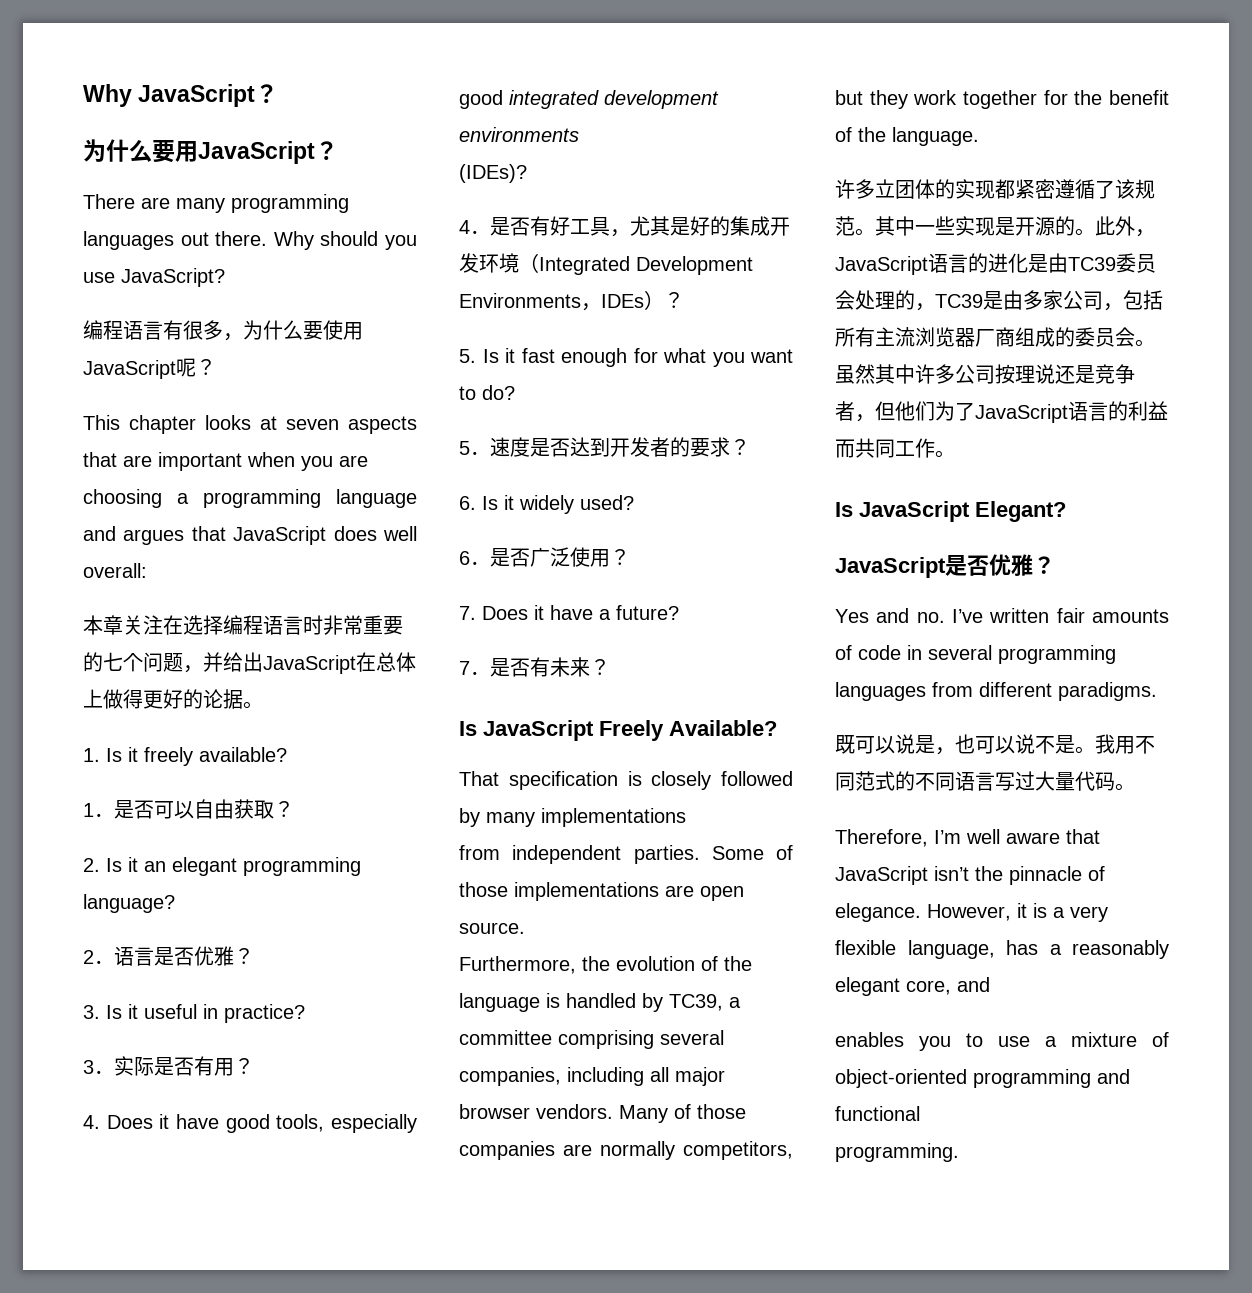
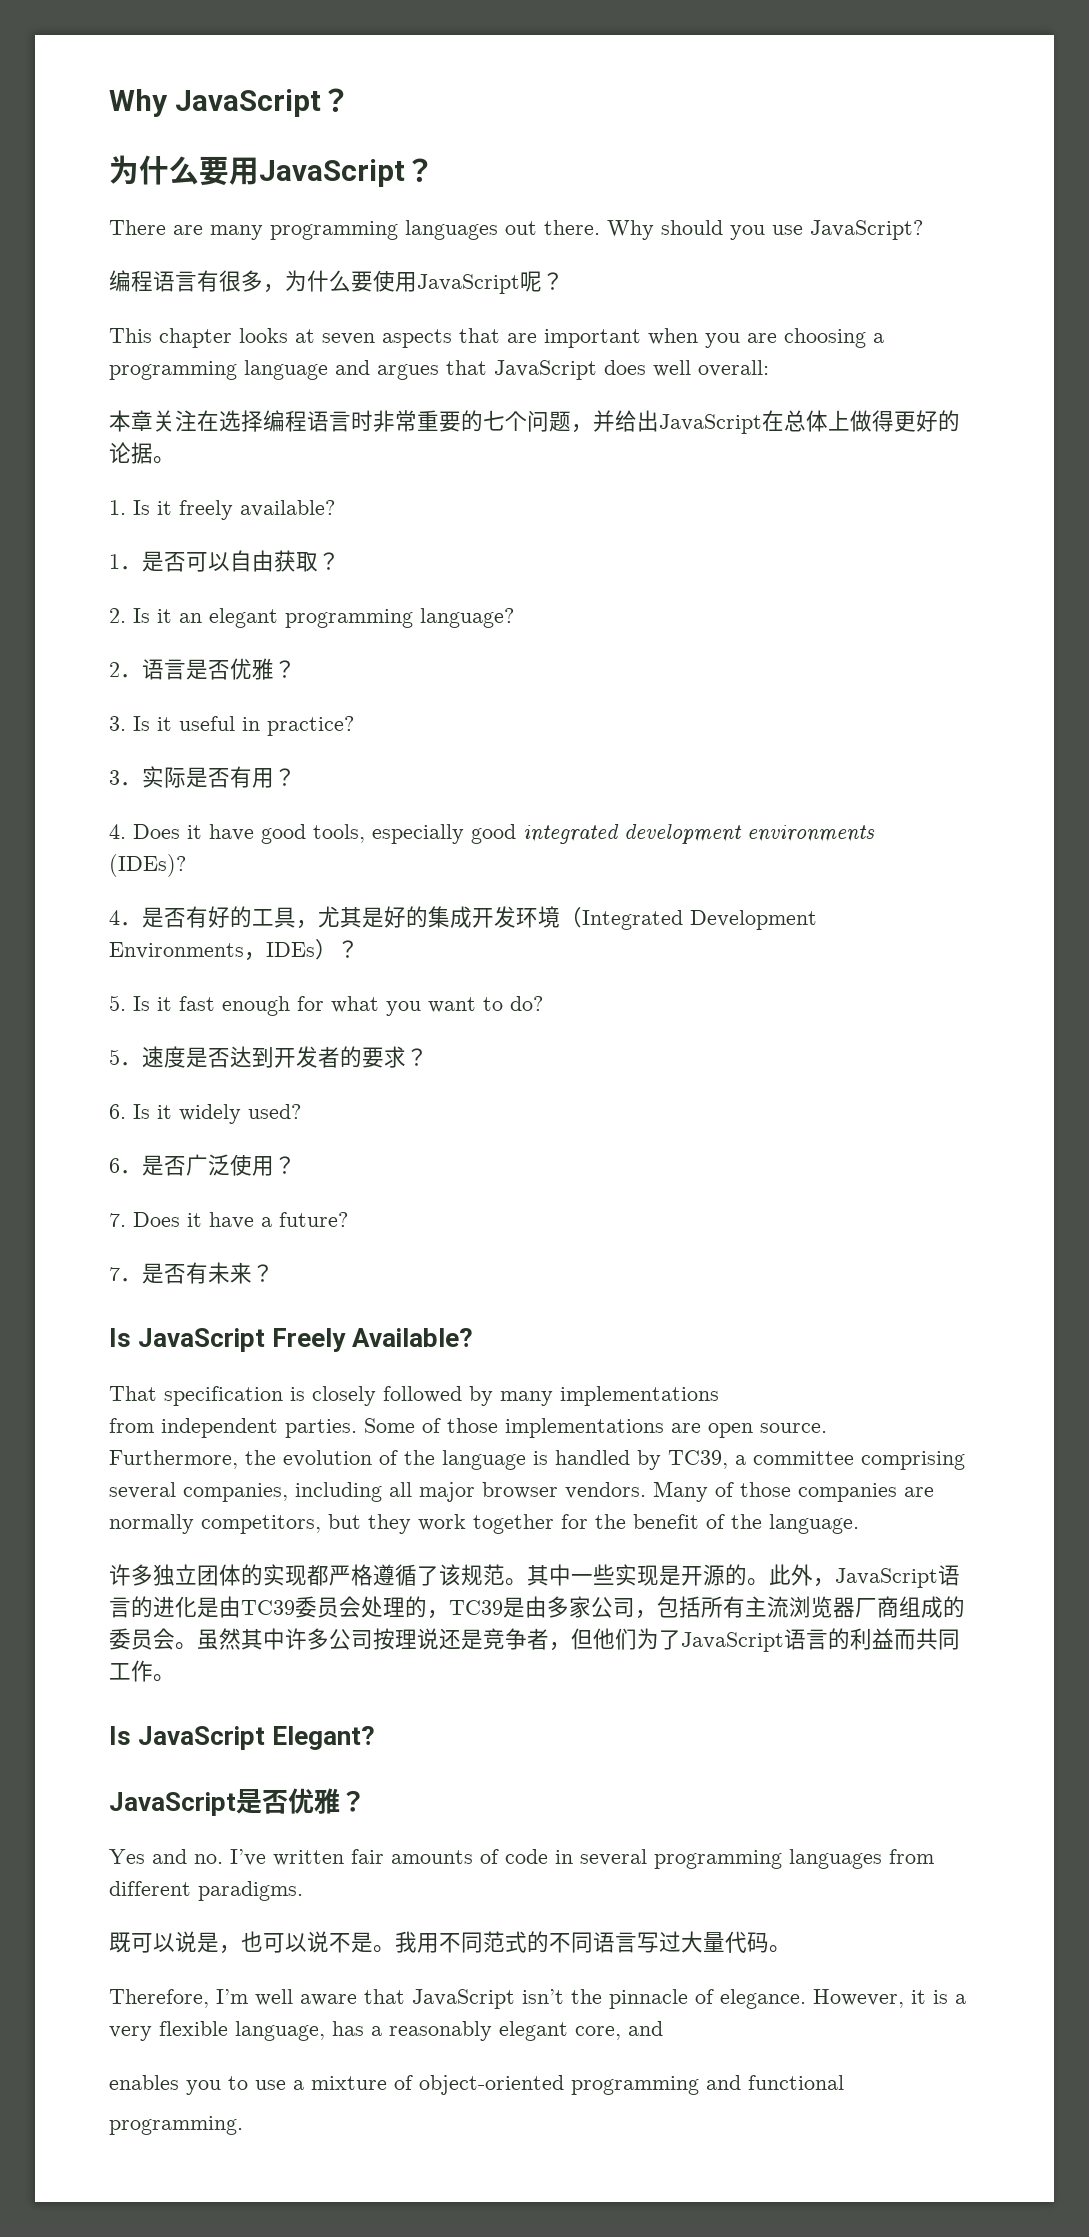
(570, 226) none -> [230,906,252,928] 的
(875, 189) none -> [153,1564,175,1586] 独
[1015,179,1055,199] 紧密 -> [329,1564,373,1586] 严格

